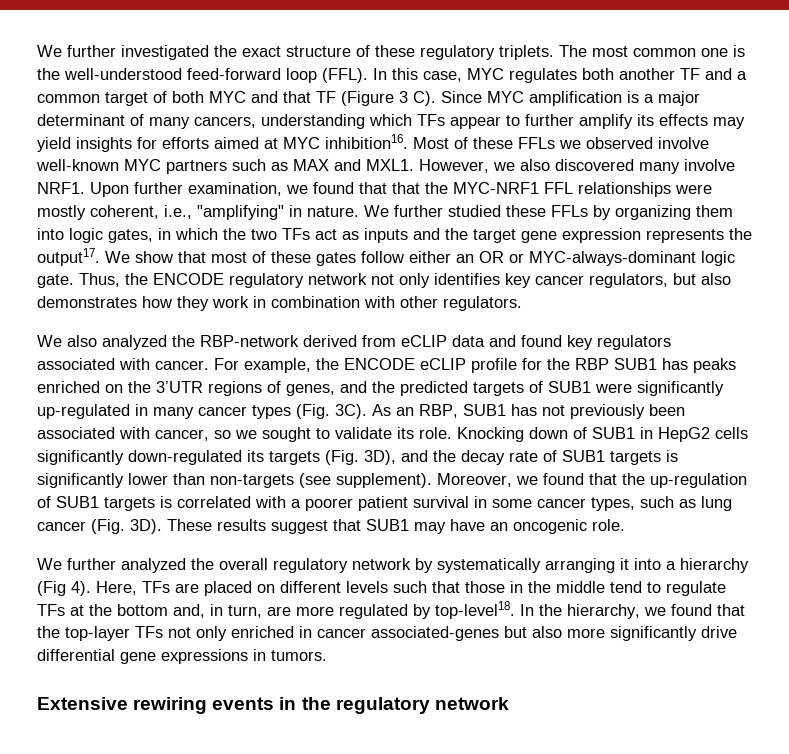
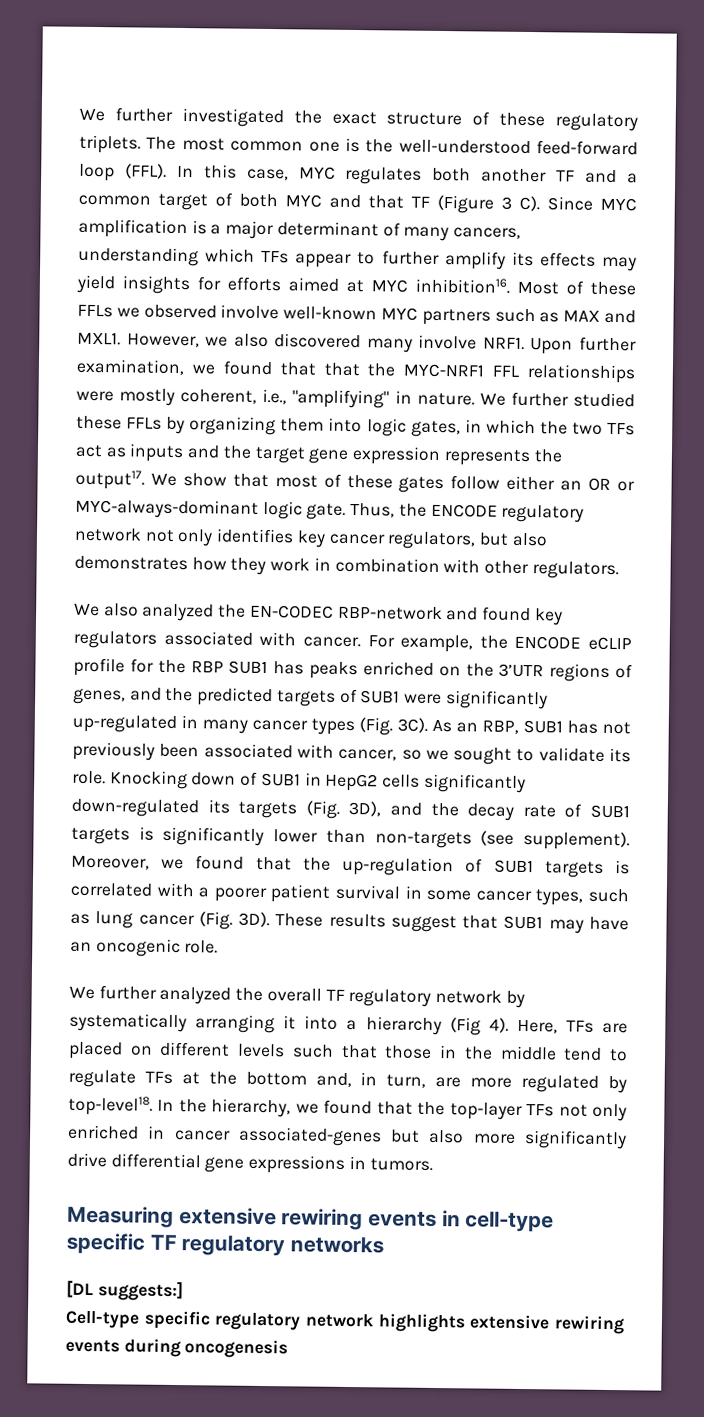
[200,335,485,347] RBP-network derived from eCLIP data -> [249,604,443,621] EN-CODEC RBP-network
(268, 564) none -> [325,989,345,1001] TF
[37,697,128,710] Extensive -> [67,1205,277,1228] Measuring extensive
[301,697,509,714] the regulatory network -> [464,1211,555,1233] [66,1232,385,1257] [66,1280,184,1302] [65,1310,626,1335] [65,1338,289,1359] cell-type specific TF regulatory networks // [DL suggests:] // Cell-type specific regulatory network highlights extensive rewiring events during oncogenesis

